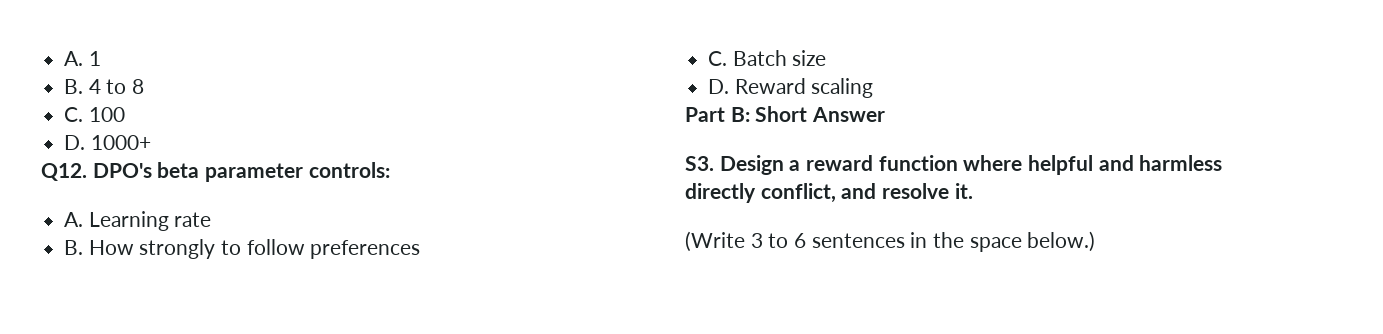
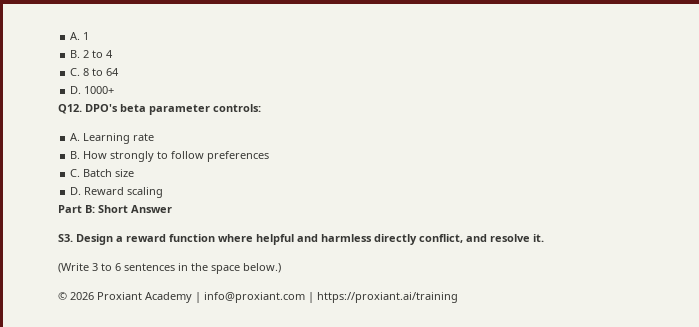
(84, 86) none -> [83,50,104,58] 2 to
[106,79,145,94] [64,107,125,122] to 8 // C. 100 -> [70,68,120,76] // C. 8 to 64
(1096, 241) none -> [58,292,458,303] // © 2026 Proxiant Academy | info@proxiant.com | https://proxiant.ai/training

